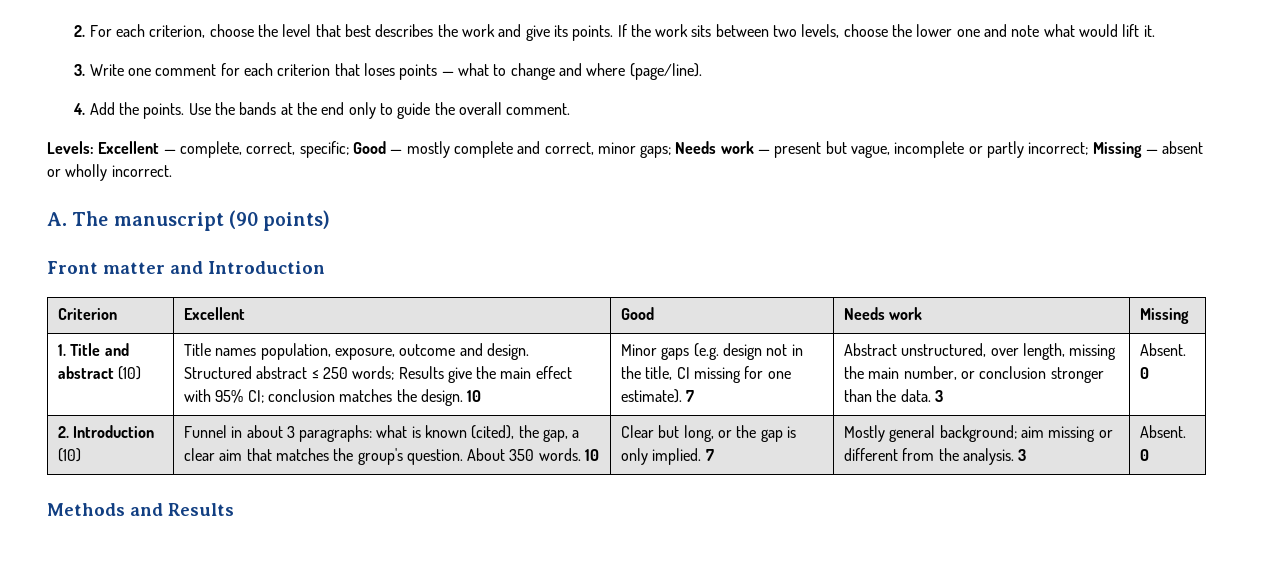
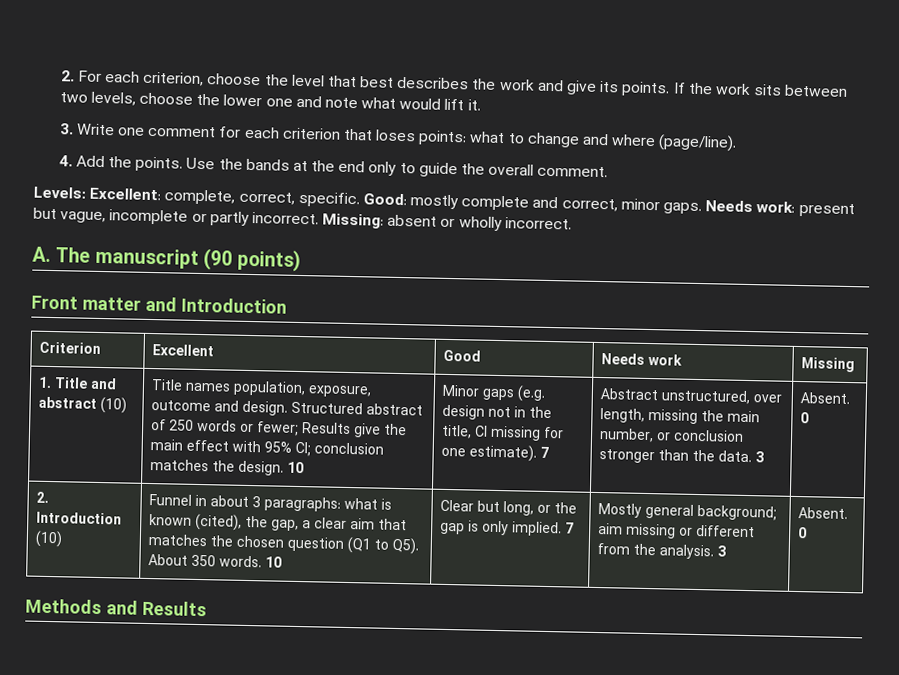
[399,64,454,80] points — -> [418,130,468,146] points:
[98,141,403,158] Excellent — complete, correct, specific; Good — -> [89,187,407,208] Excellent: complete, correct, specific. Good:
[640,141,771,158] gaps; Needs work — -> [663,200,796,215] gaps. Needs work:
[1028,142,1159,158] incorrect; Missing — -> [251,212,385,229] incorrect. Missing:
[311,366,395,380] ≤ 250 words; -> [151,419,300,436] of 250 words or fewer;
[357,448,463,465] group's question. -> [236,535,420,555] chosen question (Q1 to Q5).

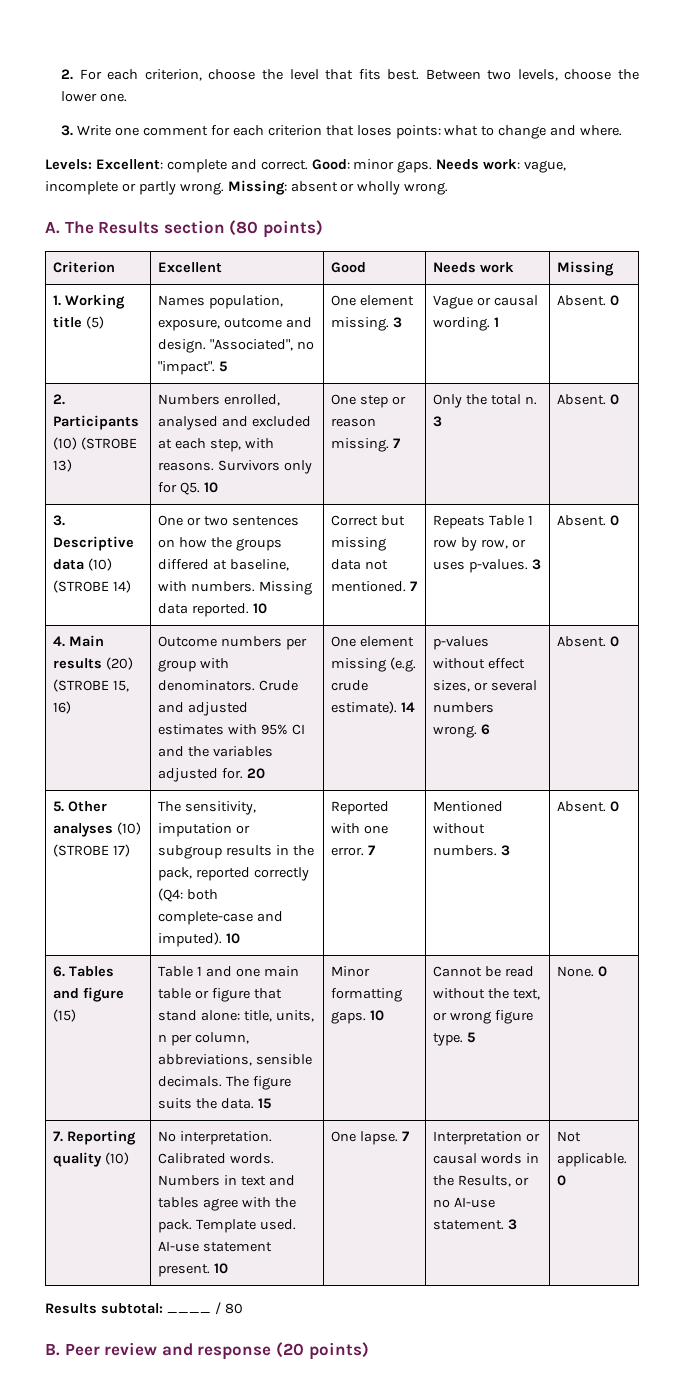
[360,76,849,97] best describes the work and give its points. If the work sits between -> [358,69,481,80] fits best. Between
[265,95,481,111] one and note what would lift it. -> [100,93,128,102] one.
[611,134,738,152] [58,155,609,178] [33,186,618,212] where (page/line). // 4. Add the points. Use the bands at the end only to guide the overall comment. // Levels: Excellent: complete, correct, specific. Good: mostly complete and correct, -> [580,125,623,136] [45,159,350,173] where. // Levels: Excellent: complete and correct. Good:
[798,202,855,218] [33,207,57,220] present but -> (521, 164) none
[251,212,319,225] incorrect. -> [179,182,224,195] wrong.
[504,217,572,230] incorrect. -> [404,182,449,195] wrong.
[94,247,302,273] [31,295,287,314] manuscript (90 points) // Front matter and Introduction -> [98,220,323,238] Results section (80 points)
[54,377,118,390] [38,396,128,414] [151,379,232,392] Title and abstract (10) | Title names -> [65,294,126,309] [53,316,105,329] [158,295,206,306] Working title (5) | Names
[291,401,424,416] [151,419,408,438] [150,439,385,457] [150,459,305,476] [442,384,547,402] [442,404,553,420] [441,424,565,441] [441,444,550,462] [600,388,783,405] [600,408,761,425] [599,428,745,443] [599,449,765,464] [800,392,851,405] [800,412,810,424] [36,491,50,504] [36,511,123,525] [35,530,64,548] [149,494,393,512] [149,513,408,532] [148,534,420,555] [148,554,283,568] [440,499,578,516] [440,520,575,537] [598,503,778,521] [598,523,756,539] [597,543,727,560] [798,507,849,520] [798,527,808,539] [25,598,207,617] Structured abstract of 250 words or fewer; Results give the main effect with 95% CI; conclusion matches the design. 10 | Minor gaps (e.g. design not in the title, CI missing for one estimate). 7 | Abstract unstructured, over length, missing the main number, or conclusion stronger than the data. 3 | Absent. 0 // 2. Introduction (10) | Funnel in about 3 paragraphs: what is known (cited), the gap, a clear aim that matches the chosen question (Q1 to Q5). About 350 words. 10 | Clear but long, or the gap is only implied. 7 | Mostly general background; aim missing or different from the analysis. 3 | Absent. 0 // Methods and Results -> [210,339,315,351] [158,361,228,375] [331,295,415,306] [331,317,403,331] [433,295,539,309] [433,317,500,331] [557,295,620,306] [53,394,66,405] [53,415,140,430] [53,437,138,450] [53,459,73,472] [158,394,281,406] [158,416,312,430] [158,438,275,452] [158,460,313,474] [158,482,219,495] [331,394,407,408] [331,418,377,427] [331,438,401,452] [433,394,538,408] [433,416,443,427] [557,394,620,405] [53,515,66,526] [53,536,135,551] [53,558,113,571] [53,580,132,593] [158,515,300,526] [158,537,283,551] [158,559,290,571] [158,581,313,595] [158,603,268,617] [331,515,406,526] [331,537,387,551] [331,559,389,570] [331,581,418,592] [433,515,534,529] [433,537,527,551] [433,559,542,573] [557,515,620,526] [53,635,105,647] [53,657,134,670] [53,679,130,692] [53,701,72,714] [158,636,308,650] [158,658,230,672] [158,680,299,691] [158,702,249,716] [158,724,306,735] [158,746,274,757] [158,768,266,782] [331,636,415,647] [331,657,417,672] [331,680,369,691] [331,701,416,714] [433,636,490,650] [433,658,526,669] [433,680,538,692] [433,702,495,713] [433,724,491,738] [557,636,620,647] [53,801,108,812] [53,822,142,837] [53,844,131,857] [158,801,257,815] [158,823,251,837] [158,845,315,859] [158,867,310,881] [158,888,219,902] [158,911,284,925] [158,932,241,947] [331,801,390,815] [331,823,389,834] [331,845,376,856] [433,801,504,812] [433,823,486,834] [433,845,511,856] [557,801,620,812] [53,966,115,977] [53,987,125,1002] [53,1009,77,1022] [158,966,299,977] [158,988,283,1002] [158,1010,315,1022] [158,1032,250,1046] [158,1054,313,1066] [158,1076,292,1090] [158,1098,272,1109] [331,966,371,977] [331,988,403,1002] [331,1010,385,1024] [433,966,535,977] [433,988,541,1000] [433,1010,534,1024] [433,1032,476,1046] [557,966,608,977] [53,1130,137,1145] [53,1152,130,1167] [158,1131,273,1145] [158,1153,275,1164] [158,1175,296,1186] [158,1197,297,1211] [158,1219,297,1233] [158,1241,273,1252] [158,1263,229,1277] [331,1131,410,1145] [433,1131,541,1145] [433,1153,540,1164] [433,1175,530,1187] [433,1197,496,1208] [433,1219,518,1230] [557,1131,582,1142] [557,1153,628,1167] [557,1175,567,1186] [45,1302,243,1315] [45,1342,369,1360] "Associated", no "impact". 5 | One element missing. 3 | Vague or causal wording. 1 | Absent. 0 // 2. Participants (10) (STROBE 13) | Numbers enrolled, analysed and excluded at each step, with reasons. Survivors only for Q5. 10 | One step or reason missing. 7 | Only the total n. 3 | Absent. 0 // 3. Descriptive data (10) (STROBE 14) | One or two sentences on how the groups differed at baseline, with numbers. Missing data reported. 10 | Correct but missing data not mentioned. 7 | Repeats Table 1 row by row, or uses p-values. 3 | Absent. 0 // 4. Main results (20) (STROBE 15, 16) | Outcome numbers per group with denominators. Crude and adjusted estimates with 95% CI and the variables adjusted for. 20 | One element missing (e.g. crude estimate). 14 | p-values without effect sizes, or several numbers wrong. 6 | Absent. 0 // 5. Other analyses (10) (STROBE 17) | The sensitivity, imputation or subgroup results in the pack, reported correctly (Q4: both complete-case and imputed). 10 | Reported with one error. 7 | Mentioned without numbers. 3 | Absent. 0 // 6. Tables and figure (15) | Table 1 and one main table or figure that stand alone: title, units, n per column, abbreviations, sensible decimals. The figure suits the data. 15 | Minor formatting gaps. 10 | Cannot be read without the text, or wrong figure type. 5 | None. 0 // 7. Reporting quality (10) | No interpretation. Calibrated words. Numbers in text and tables agree with the pack. Template used. AI-use statement present. 10 | One lapse. 7 | Interpretation or causal words in the Results, or no AI-use statement. 3 | Not applicable. 0 // Results subtotal: ____ / 80 // B. Peer review and response (20 points)

